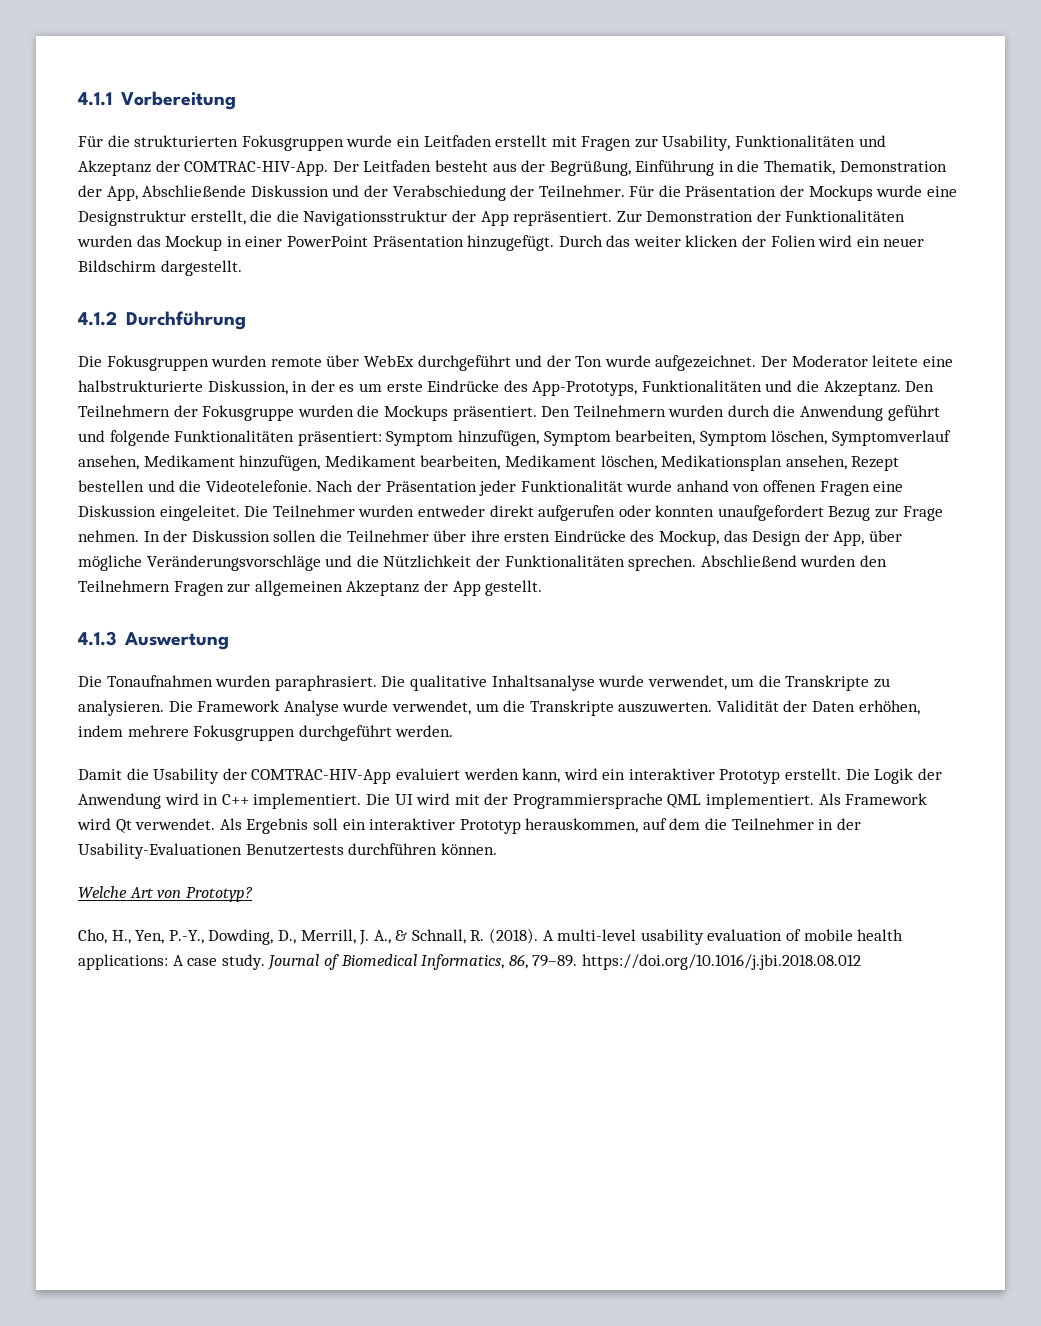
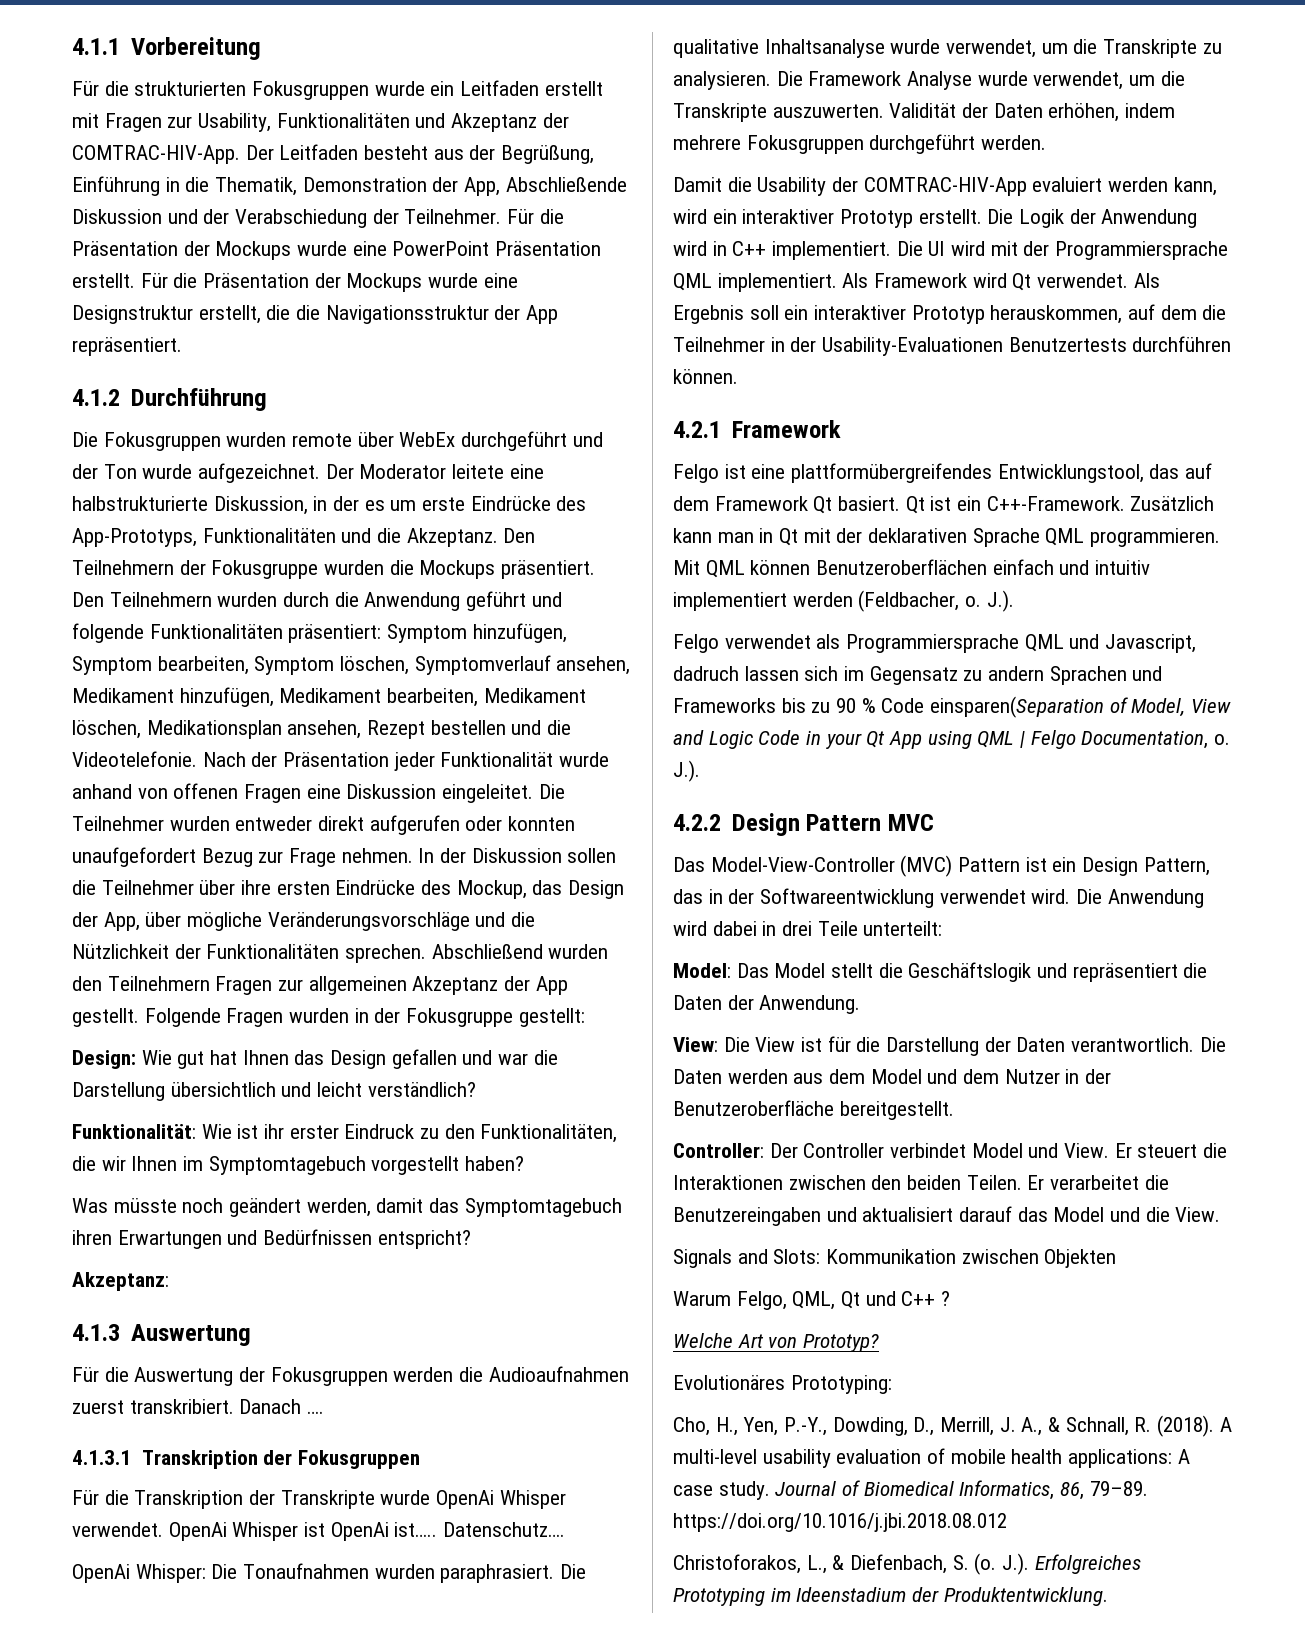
(957, 191) none -> [392,241,602,256] [72,273,518,292] PowerPoint Präsentation erstellt. Für die Präsentation der Mockups wurde eine
[616,210,906,222] [77,235,925,251] [78,260,242,276] Zur Demonstration der Funktionalitäten wurden das Mockup in einer PowerPoint Präsentation hinzugefügt. Durch das weiter klicken der Folien wird ein neuer Bildschirm dargestellt. -> (182, 346) none
[78,631,229,650] // 4.1.3 Auswertung // -> [144,1008,585,1027] [72,1049,558,1069] [72,1082,476,1101] [72,1124,618,1143] [72,1156,525,1175] [72,1198,622,1217] [72,1229,471,1249] [72,1272,169,1291] [72,1324,251,1346] [72,1366,629,1386] [72,1399,325,1414] [72,1450,420,1469] [72,1490,566,1509] [72,1522,566,1541] [72,1564,206,1583] Folgende Fragen wurden in der Fokusgruppe gestellt: // Design: Wie gut hat Ihnen das Design gefallen und war die Darstellung übersichtlich und leicht verständlich? // Funktionalität: Wie ist ihr erster Eindruck zu den Funktionalitäten, die wir Ihnen im Symptomtagebuch vorgestellt haben? // Was müsste noch geändert werden, damit das Symptomtagebuch ihren Erwartungen und Bedürfnissen entspricht? // Akzeptanz: // 4.1.3 Auswertung // Für die Auswertung der Fokusgruppen werden die Audioaufnahmen zuerst transkribiert. Danach …. // 4.1.3.1 Transkription der Fokusgruppen // Für die Transkription der Transkripte wurde OpenAi Whisper verwendet. OpenAi Whisper ist OpenAi ist….. Datenschutz…. // OpenAi Whisper:
(497, 849) none -> [673,420,841,438] [673,463,1213,483] [673,496,1215,514] [673,528,1221,547] [673,559,1151,578] [673,590,1014,612] [673,634,1197,653] [673,666,1163,685] [673,696,1232,718] [673,730,1231,749] [673,760,700,782] [673,813,934,836] [673,855,1210,877] [673,888,1204,908] [673,921,943,936] [673,962,1208,982] [673,995,861,1014] [673,1036,1226,1056] [673,1069,1112,1084] [673,1100,954,1120] [673,1143,1228,1158] [673,1175,1169,1190] [673,1206,1221,1226] [673,1249,1117,1268] [673,1291,951,1310] // 4.2.1 Framework // Felgo ist eine plattformübergreifendes Entwicklungstool, das auf dem Framework Qt basiert. Qt ist ein C++-Framework. Zusätzlich kann man in Qt mit der deklarativen Sprache QML programmieren. Mit QML können Benutzeroberflächen einfach und intuitiv implementiert werden (Feldbacher, o. J.). // Felgo verwendet als Programmiersprache QML und Javascript, dadruch lassen sich im Gegensatz zu andern Sprachen und Frameworks bis zu 90 % Code einsparen(Separation of Model, View and Logic Code in your Qt App using QML | Felgo Documentation, o. J.). // 4.2.2 Design Pattern MVC // Das Model-View-Controller (MVC) Pattern ist ein Design Pattern, das in der Softwareentwicklung verwendet wird. Die Anwendung wird dabei in drei Teile unterteilt: // Model: Das Model stellt die Geschäftslogik und repräsentiert die Daten der Anwendung. // View: Die View ist für die Darstellung der Daten verantwortlich. Die Daten werden aus dem Model und dem Nutzer in der Benutzeroberfläche bereitgestellt. // Controller: Der Controller verbindet Model und View. Er steuert die Interaktionen zwischen den beiden Teilen. Er verarbeitet die Benutzereingaben und aktualisiert darauf das Model und die View. // Signals and Slots: Kommunikation zwischen Objekten // Warum Felgo, QML, Qt und C++ ?
(253, 894) none -> [673,1375,892,1394] // Evolutionäres Prototyping:
(861, 962) none -> [673,1553,1141,1575] [673,1587,1108,1606] // Christoforakos, L., & Diefenbach, S. (o. J.). Erfolgreiches Prototyping im Ideenstadium der Produktentwicklung.

